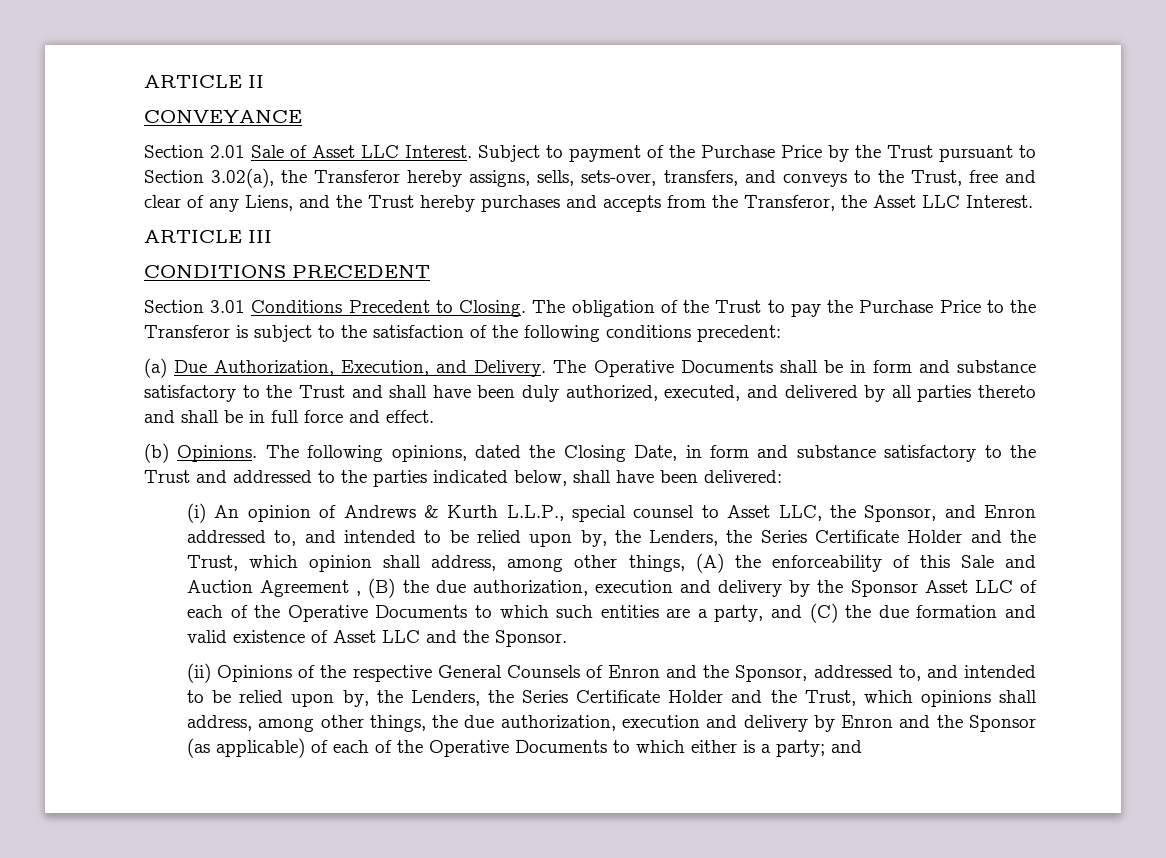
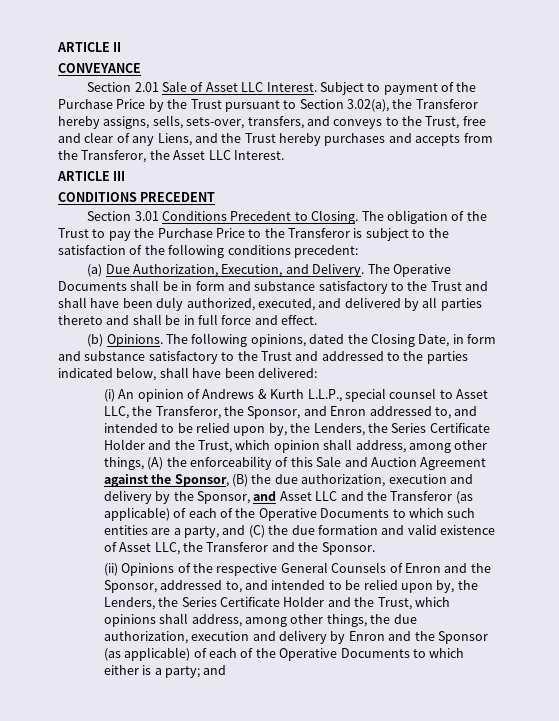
(856, 511) none -> [155,406,245,419] Transferor, the
[356,591,362,596] , -> [103,474,229,487] against the Sponsor,
[850,580,1013,597] Sponsor Asset LLC -> [197,491,473,504] [103,507,170,521] Sponsor, and Asset LLC and the Transferor (as applicable)
[382,630,421,643] LLC -> [154,542,269,555] LLC, the Transferor

